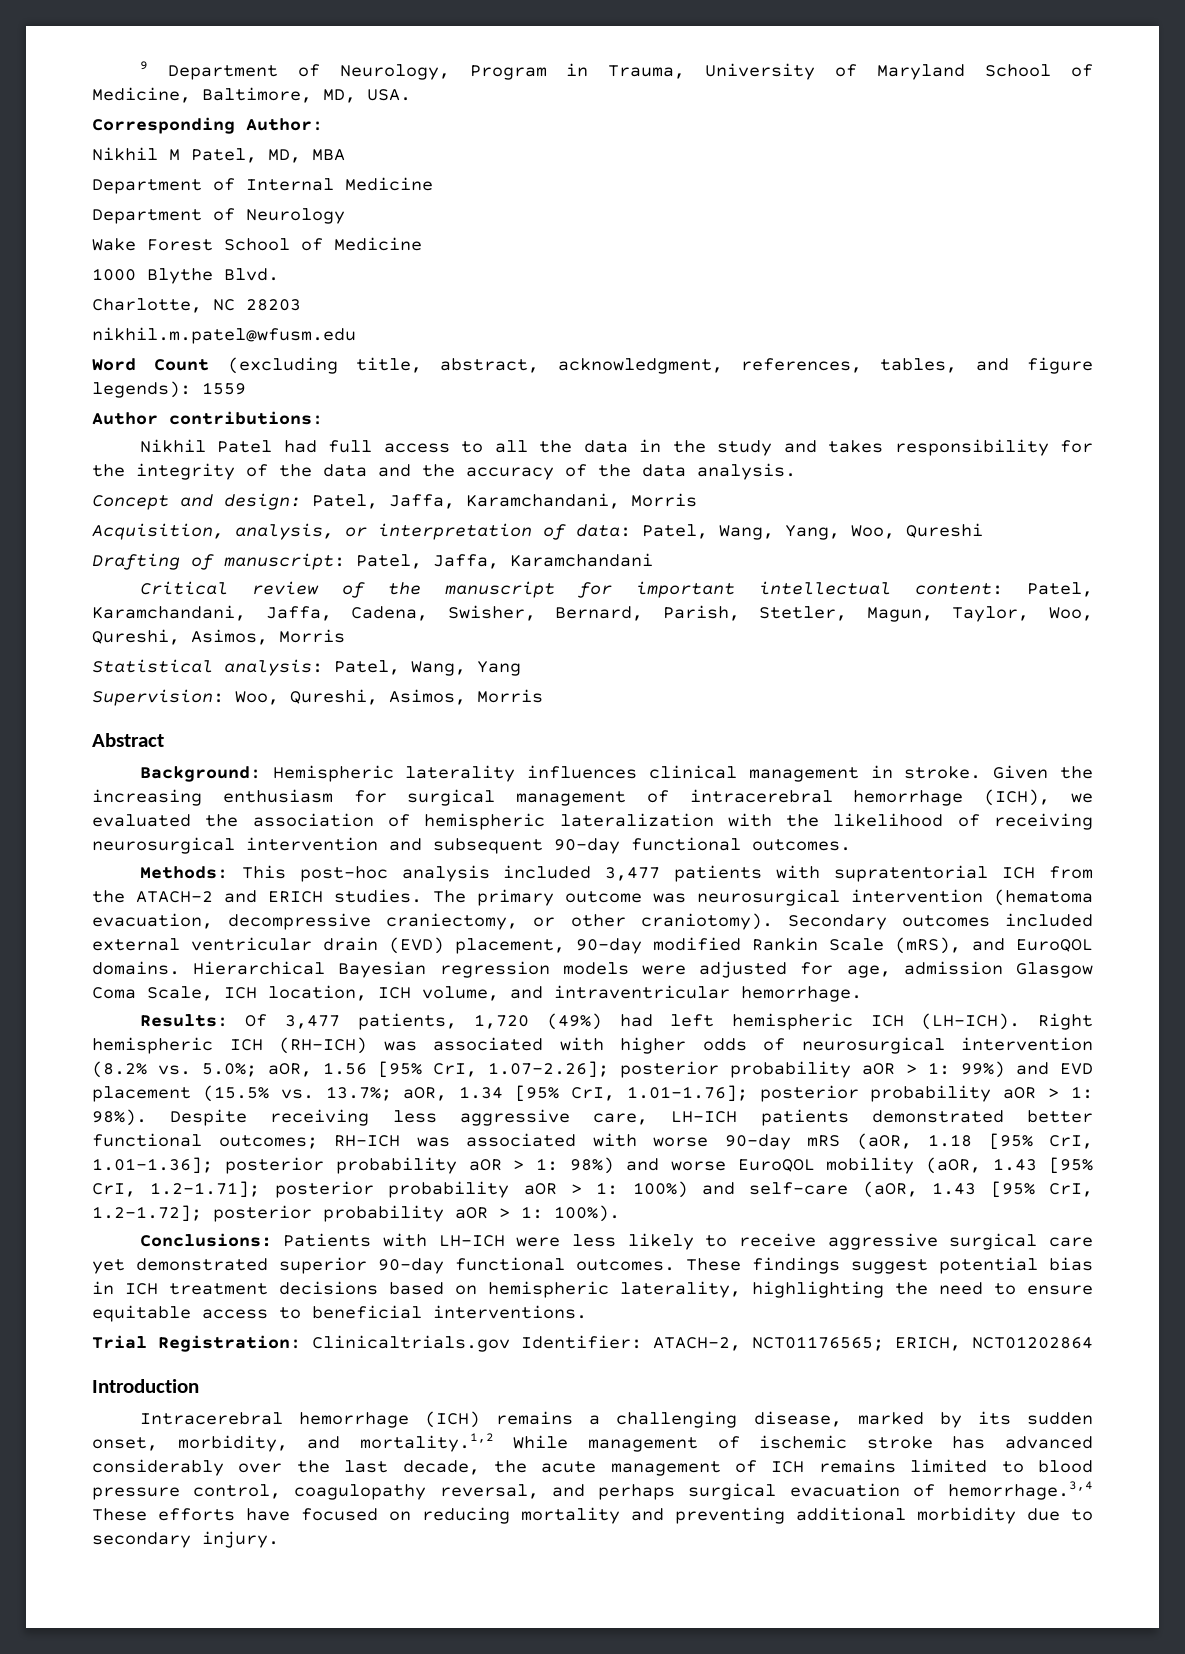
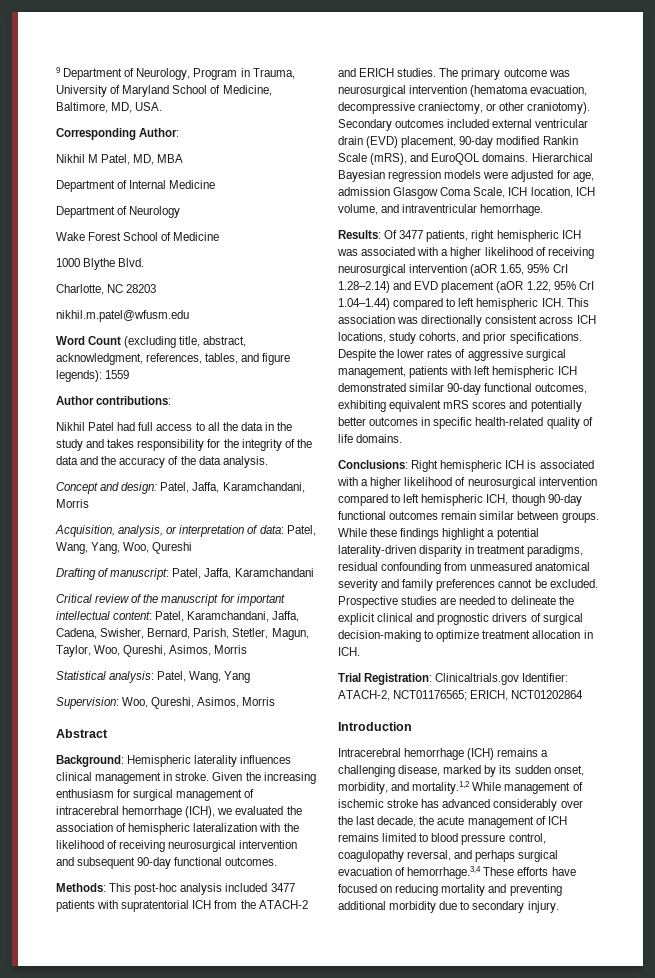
[605,867,661,881] 3,477 -> [270,883,295,892] 3477
[285,1013,1093,1030] [92,1037,1093,1054] [92,1061,1093,1078] [92,1085,1093,1102] [92,1109,1093,1126] [92,1133,1093,1150] [92,1157,1093,1174] [92,1181,1093,1198] [92,1205,620,1222] [139,1233,1093,1250] [92,1257,1093,1274] [92,1281,1093,1298] [92,1305,587,1322] 3,477 patients, 1,720 (49%) had left hemispheric ICH (LH-ICH). Right hemispheric ICH (RH-ICH) was associated with higher odds of neurosurgical intervention (8.2% vs. 5.0%; aOR, 1.56 [95% CrI, 1.07–2.26]; posterior probability aOR > 1: 99%) and EVD placement (15.5% vs. 13.7%; aOR, 1.34 [95% CrI, 1.01–1.76]; posterior probability aOR > 1: 98%). Despite receiving less aggressive care, LH-ICH patients demonstrated better functional outcomes; RH-ICH was associated with worse 90-day mRS (aOR, 1.18 [95% CrI, 1.01–1.36]; posterior probability aOR > 1: 98%) and worse EuroQOL mobility (aOR, 1.43 [95% CrI, 1.2–1.71]; posterior probability aOR > 1: 100%) and self-care (aOR, 1.43 [95% CrI, 1.2–1.72]; posterior probability aOR > 1: 100%). // Conclusions: Patients with LH-ICH were less likely to receive aggressive surgical care yet demonstrated superior 90-day functional outcomes. These findings suggest potential bias in ICH treatment decisions based on hemispheric laterality, highlighting the need to ensure equitable access to beneficial interventions. -> [399,230,581,242] [337,247,594,259] [338,264,568,276] [338,281,594,293] [338,298,589,310] [338,315,596,327] [338,332,582,344] [338,349,566,361] [338,366,577,378] [338,383,588,395] [338,400,582,412] [338,417,593,429] [338,434,403,443] [338,460,594,472] [337,477,597,489] [338,494,582,506] [338,511,599,523] [338,528,539,540] [338,545,584,557] [338,562,591,574] [338,579,598,591] [338,596,574,608] [338,613,583,625] [338,630,593,642] [338,647,360,656] 3477 patients, right hemispheric ICH was associated with a higher likelihood of receiving neurosurgical intervention (aOR 1.65, 95% CrI 1.28–2.14) and EVD placement (aOR 1.22, 95% CrI 1.04–1.44) compared to left hemispheric ICH. This association was directionally consistent across ICH locations, study cohorts, and prior specifications. Despite the lower rates of aggressive surgical management, patients with left hemispheric ICH demonstrated similar 90-day functional outcomes, exhibiting equivalent mRS scores and potentially better outcomes in specific health-related quality of life domains. // Conclusions: Right hemispheric ICH is associated with a higher likelihood of neurosurgical intervention compared to left hemispheric ICH, though 90-day functional outcomes remain similar between groups. While these findings highlight a potential laterality-driven disparity in treatment paradigms, residual confounding from unmeasured anatomical severity and family preferences cannot be excluded. Prospective studies are needed to delineate the explicit clinical and prognostic drivers of surgical decision-making to optimize treatment allocation in ICH.

